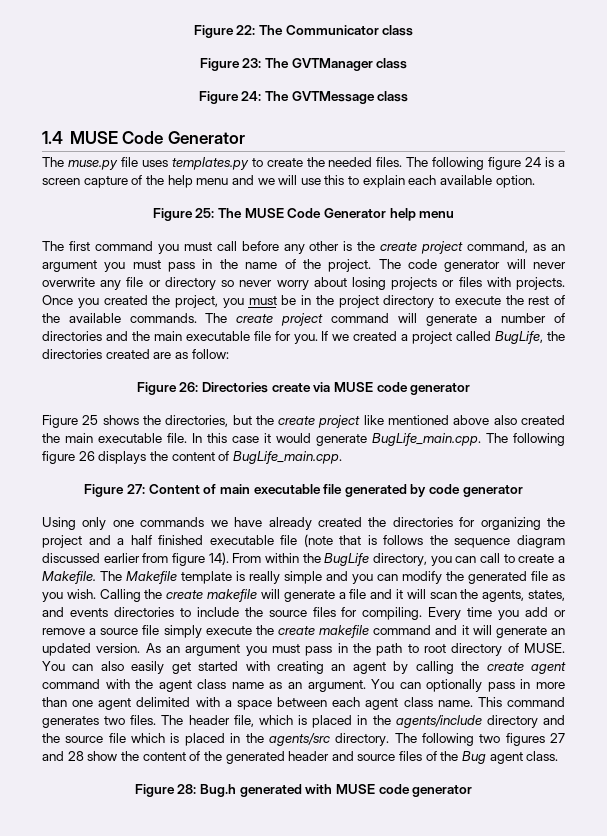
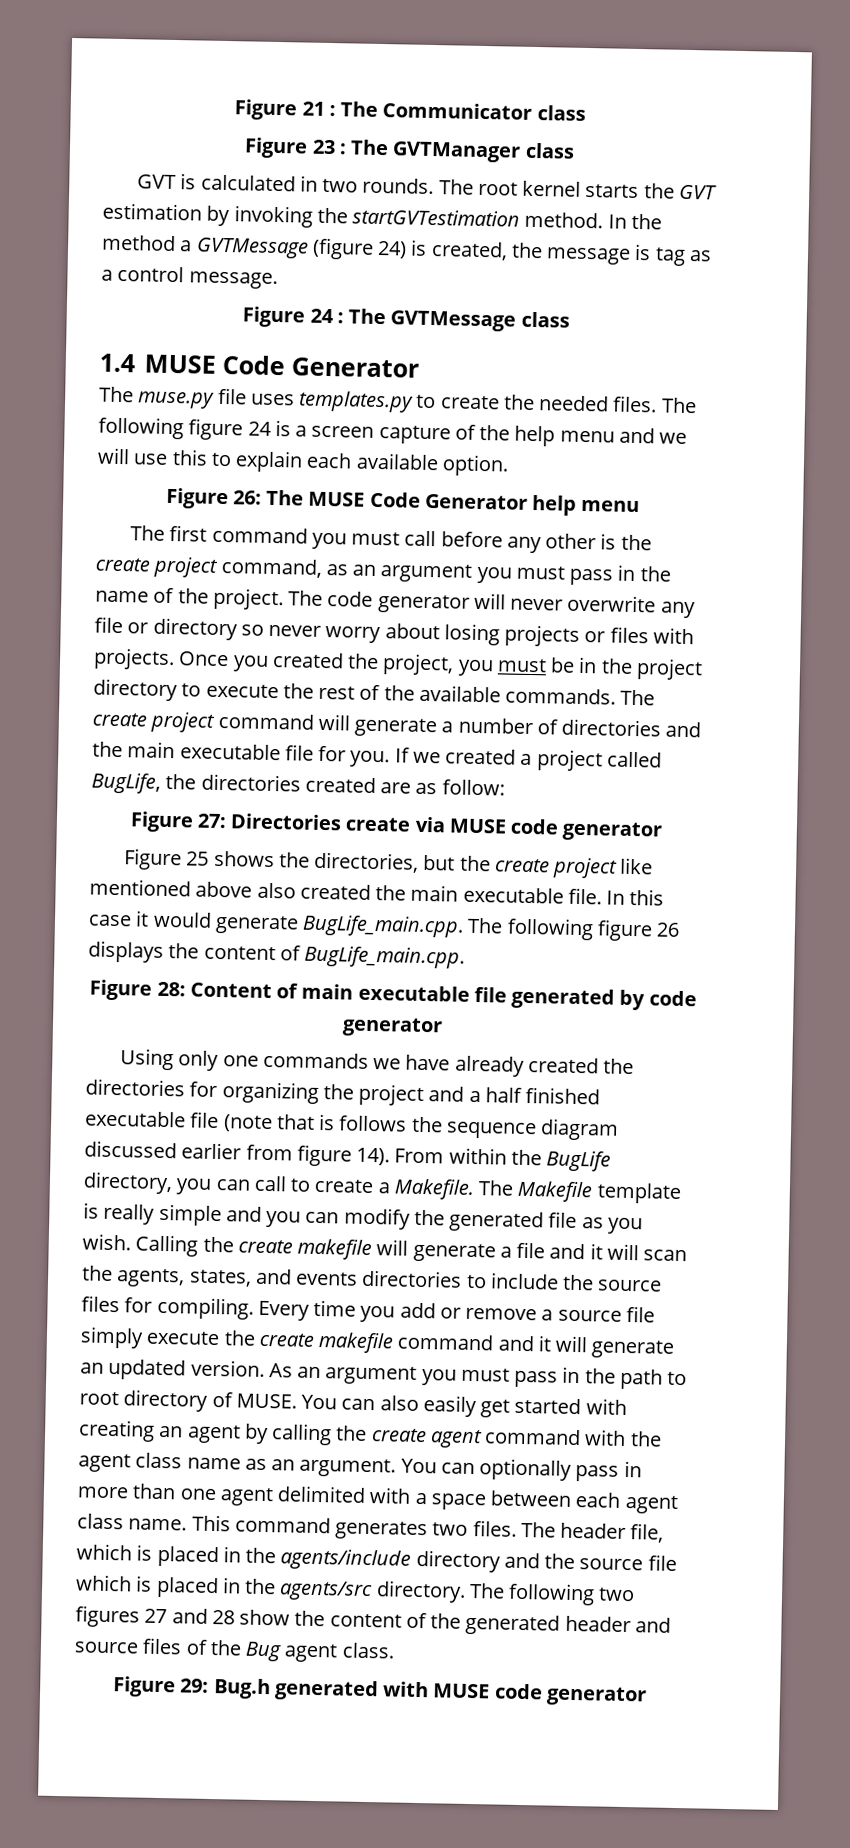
[193,25,256,38] Figure 22: -> [234,99,336,121] Figure 21 :
[242,58,262,68] 23: -> [311,139,347,155] 23 :
[198,91,262,104] // Figure 24: -> [137,173,717,200] [102,202,662,230] [102,234,712,266] [101,265,278,290] [242,306,344,328] // GVT is calculated in two rounds. The root kernel starts the GVT estimation by invoking the startGVTestimation method. In the method a GVTMessage (figure 24) is created, the message is tag as a control message. // Figure 24 :
[195,208,215,218] 25: -> [232,490,262,505] 26:
[179,382,199,392] 26: -> [196,813,227,829] 27:
[126,484,145,494] 27: -> [156,981,186,997] 28:
[177,784,197,794] 28: -> [180,1678,210,1693] 29:

